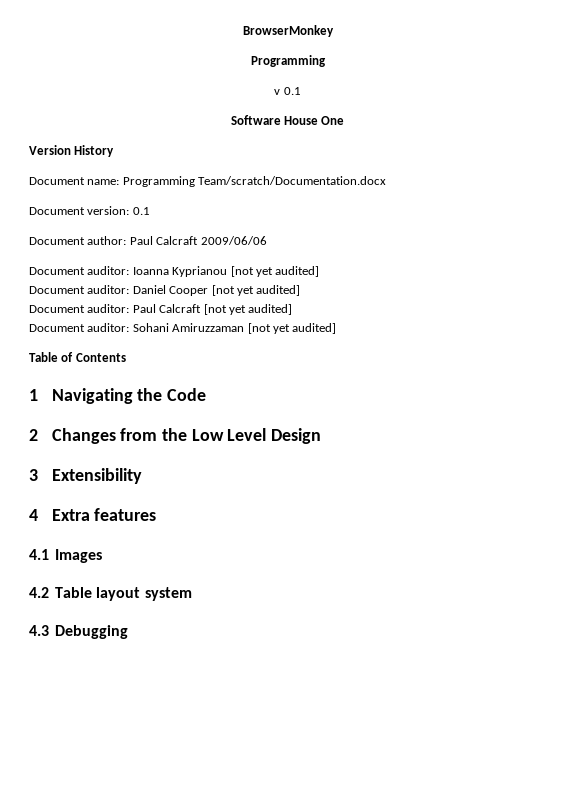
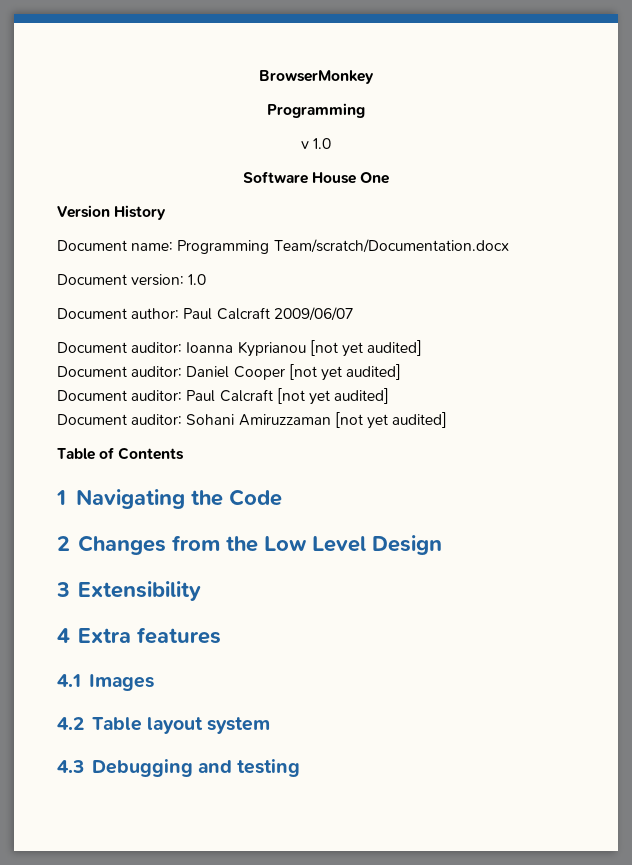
[283,87,301,95] 0.1 -> [313,138,332,149] 1.0
[132,207,150,215] 0.1 -> [188,274,207,285] 1.0
[200,236,267,245] 2009/06/06 -> [273,307,353,321] 2009/06/07
(129, 632) none -> [198,759,301,777] and testing

